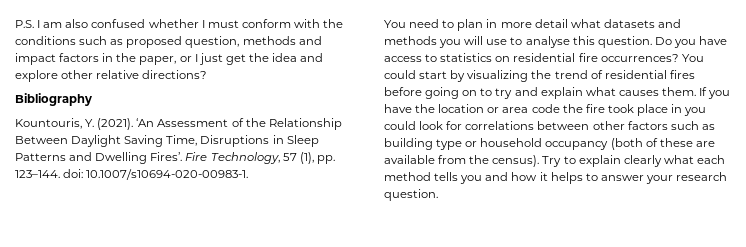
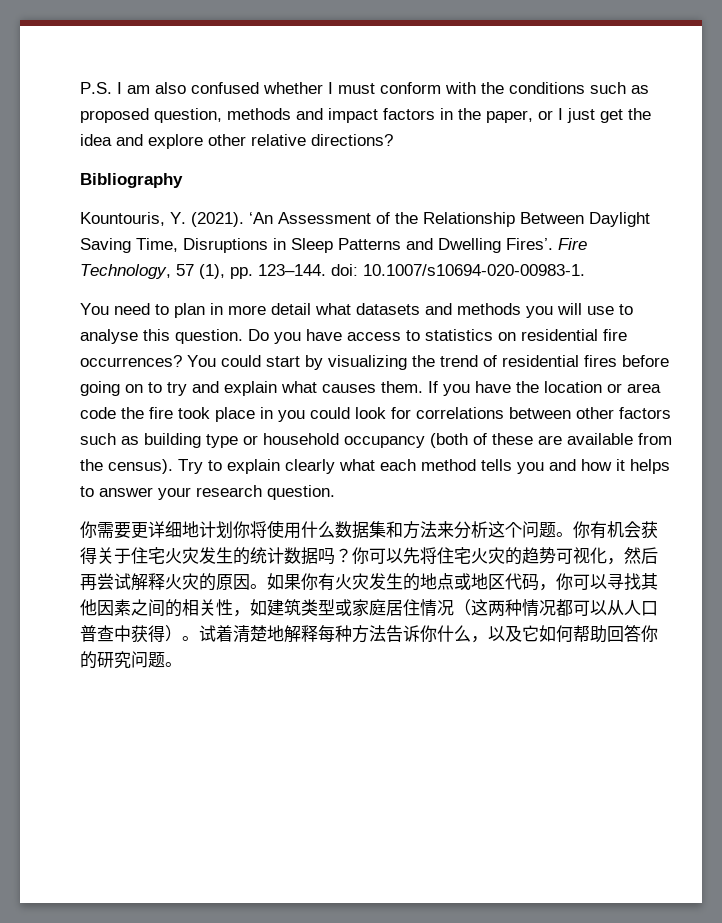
(438, 195) none -> [80,520,658,539] [80,547,658,565] [80,573,658,591] [80,599,658,617] [80,624,658,643] [80,651,182,669] // 你需要更详细地计划你将使用什么数据集和方法来分析这个问题。你有机会获得关于住宅火灾发生的统计数据吗？你可以先将住宅火灾的趋势可视化，然后再尝试解释火灾的原因。如果你有火灾发生的地点或地区代码，你可以寻找其他因素之间的相关性，如建筑类型或家庭居住情况（这两种情况都可以从人口普查中获得）。试着清楚地解释每种方法告诉你什么，以及它如何帮助回答你的研究问题。

